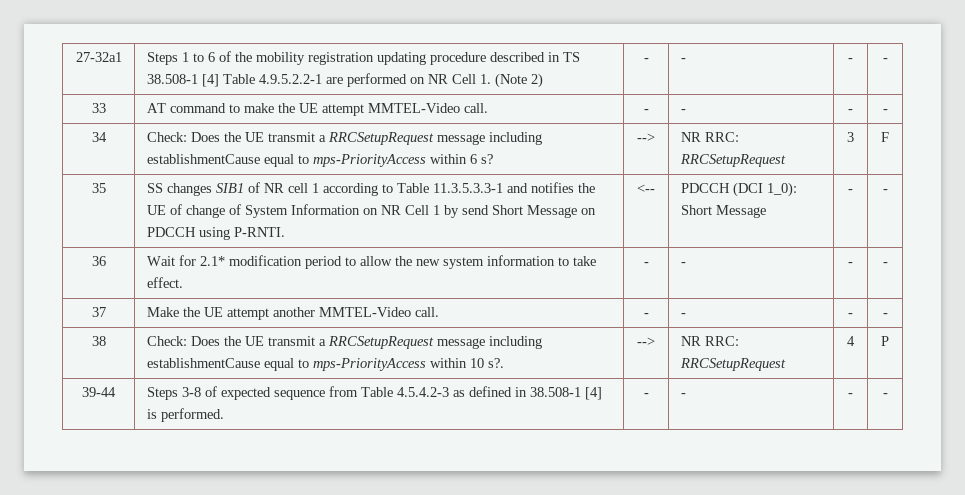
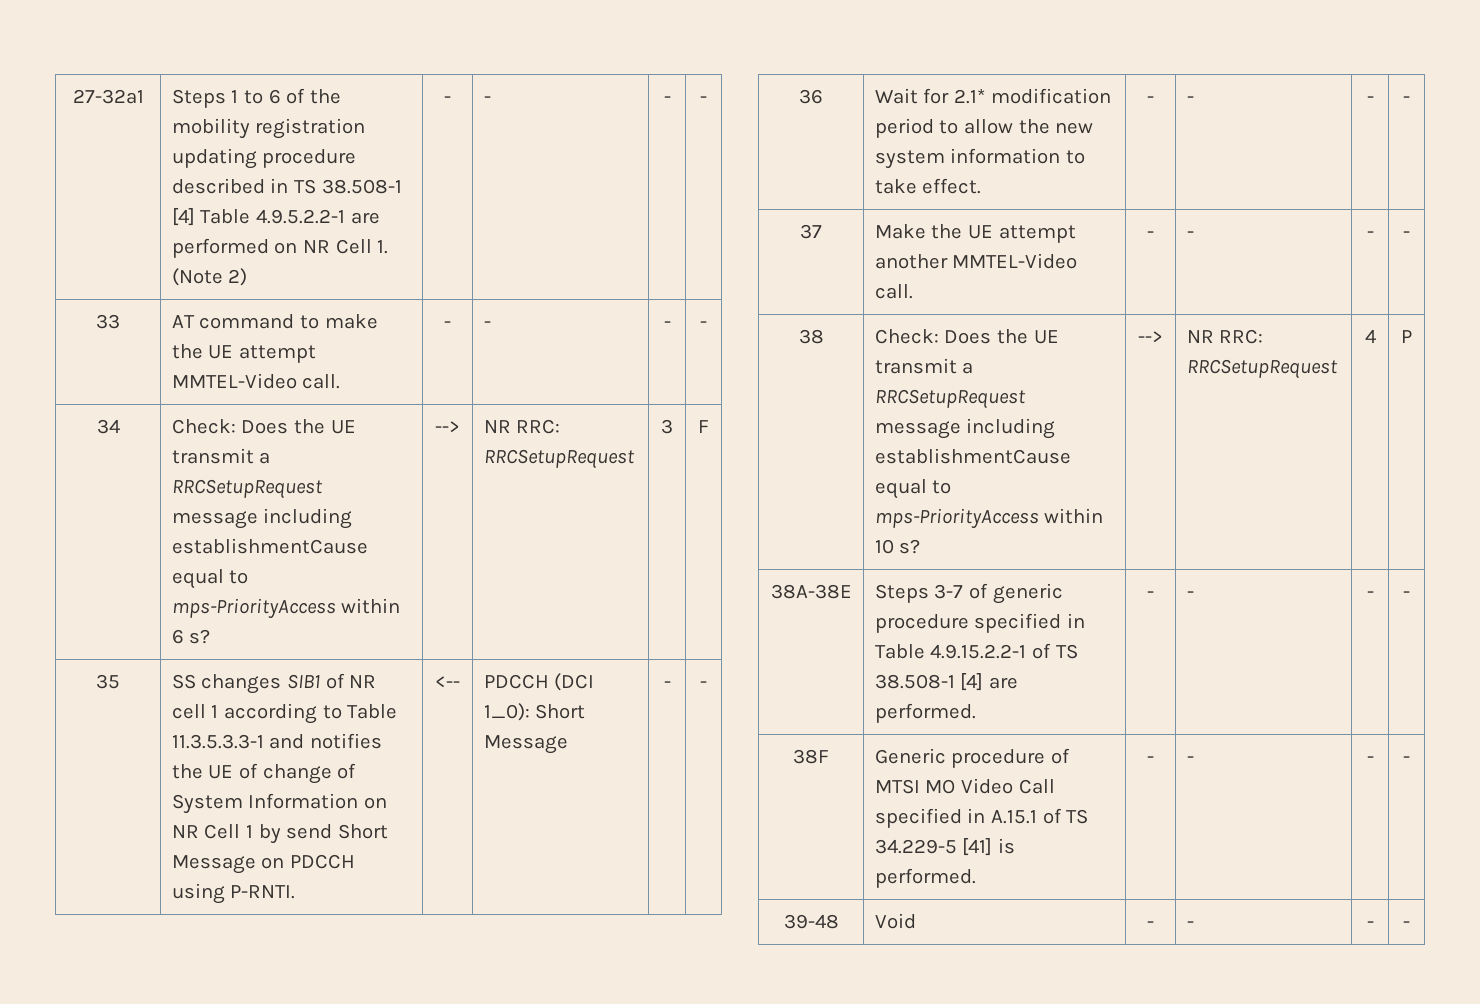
[487,358,504,368] s?. -> [899,539,921,554] s?
[82,387,116,397] [146,386,602,400] 39-44 | Steps 3-8 of expected sequence from Table 4.5.4.2-3 as defined in 38.508-1 [4] -> [770,584,852,599] [874,583,1063,604] [874,613,1085,633] [874,643,1078,659] [874,673,1018,691] [874,703,976,723] [1147,591,1154,598] [1186,591,1194,598] [1366,591,1374,598] [1403,591,1410,598] [793,749,829,764] [874,748,1070,768] [874,778,1055,794] [874,808,1089,828] [874,838,993,856] 38A-38E | Steps 3-7 of generic procedure specified in Table 4.9.15.2.2-1 of TS 38.508-1 [4] are performed. | - | - | - | - // 38F | Generic procedure of MTSI MO Video Call specified in A.15.1 of TS 34.229-5 [41]
(888, 395) none -> [783,914,839,929] [874,913,916,929] [1147,921,1154,928] [1186,921,1194,928] [1366,921,1374,928] [1403,921,1410,928] // 39-48 | Void | - | - | - | -

